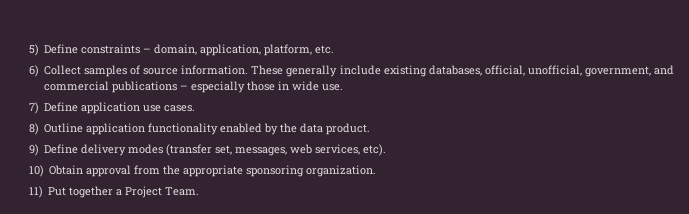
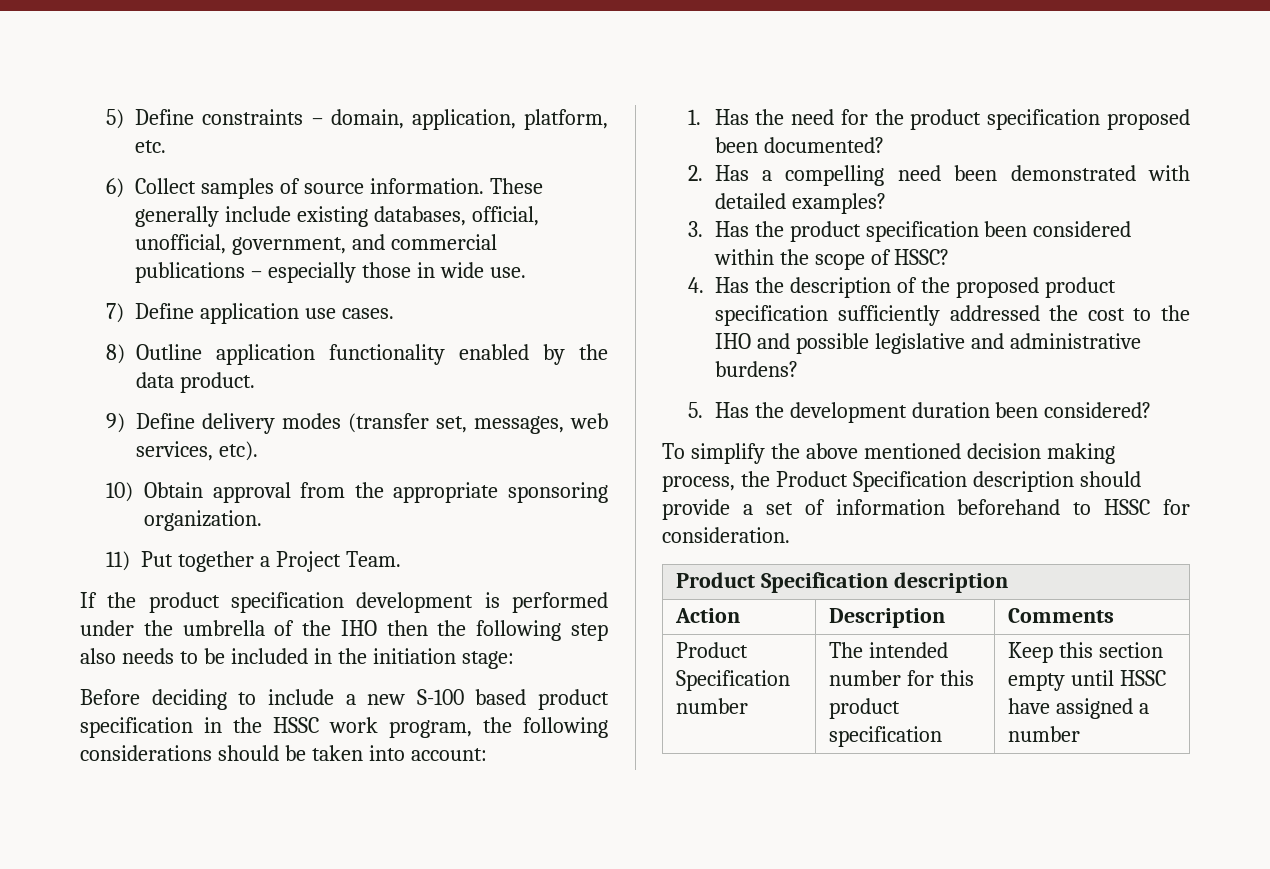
(200, 191) none -> [80,592,608,613] [80,620,608,641] [80,648,514,669] [80,689,609,710] [80,717,608,738] [80,745,487,761] [688,109,1190,130] [714,137,884,153] [688,165,1190,186] [714,193,886,214] [688,221,1132,242] [713,249,950,270] [688,277,1116,298] [715,305,1190,326] [715,333,1142,354] [715,361,799,377] [688,402,1152,423] [662,443,1115,464] [662,471,1141,492] [662,499,1190,520] [662,527,790,543] [675,572,1008,593] [674,608,740,623] [828,608,945,628] [1007,608,1114,623] [675,642,748,658] [675,670,790,691] [675,698,748,714] [828,642,948,658] [828,670,974,686] [828,698,900,719] [828,726,942,747] [1007,642,1163,663] [1007,670,1166,691] [1007,698,1149,719] [1007,726,1080,742] // If the product specification development is performed under the umbrella of the IHO then the following step also needs to be included in the initiation stage: // Before deciding to include a new S-100 based product specification in the HSSC work program, the following considerations should be taken into account: // 1. Has the need for the product specification proposed been documented? // 2. Has a compelling need been demonstrated with detailed examples? // 3. Has the product specification been considered within the scope of HSSC? // 4. Has the description of the proposed product specification sufficiently addressed the cost to the IHO and possible legislative and administrative burdens? // 5. Has the development duration been considered? // To simplify the above mentioned decision making process, the Product Specification description should provide a set of information beforehand to HSSC for consideration. // Product Specification description // Action | Description | Comments // Product Specification number | The intended number for this product specification | Keep this section empty until HSSC have assigned a number

